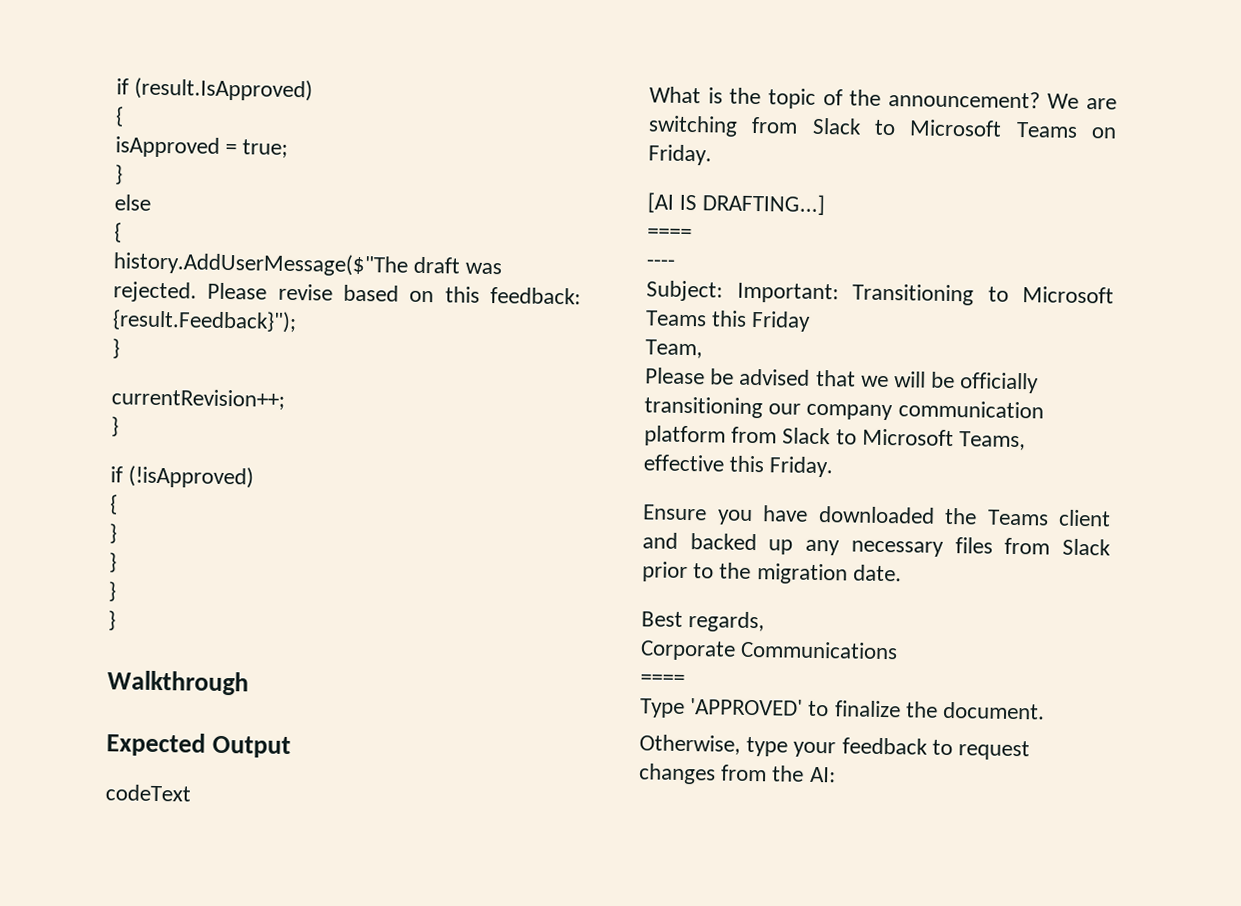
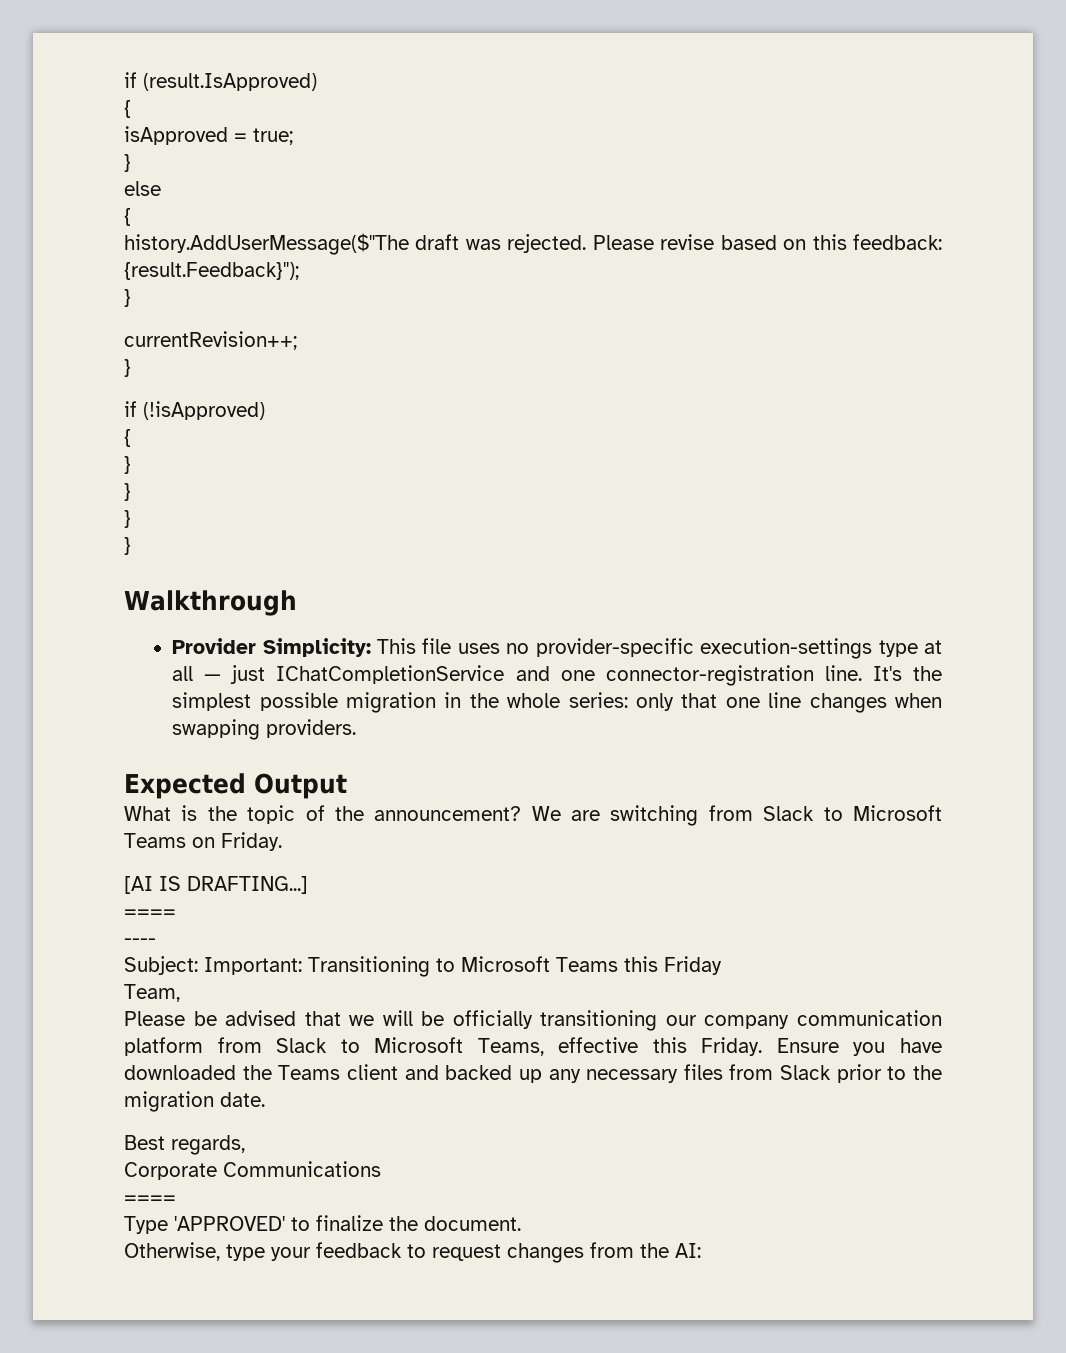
(249, 683) none -> [172,638,943,659] [172,665,942,686] [172,692,942,713] [172,719,357,740] // Provider Simplicity: This file uses no provider-specific execution-settings type at all — just IChatCompletionService and one connector-registration line. It's the simplest possible migration in the whole series: only that one line changes when swapping providers.
[105,784,191,802] // codeText -> (347, 786) none
(834, 467) // -> (763, 1046) none

